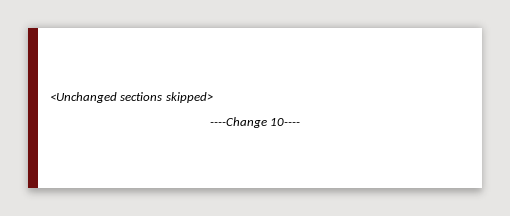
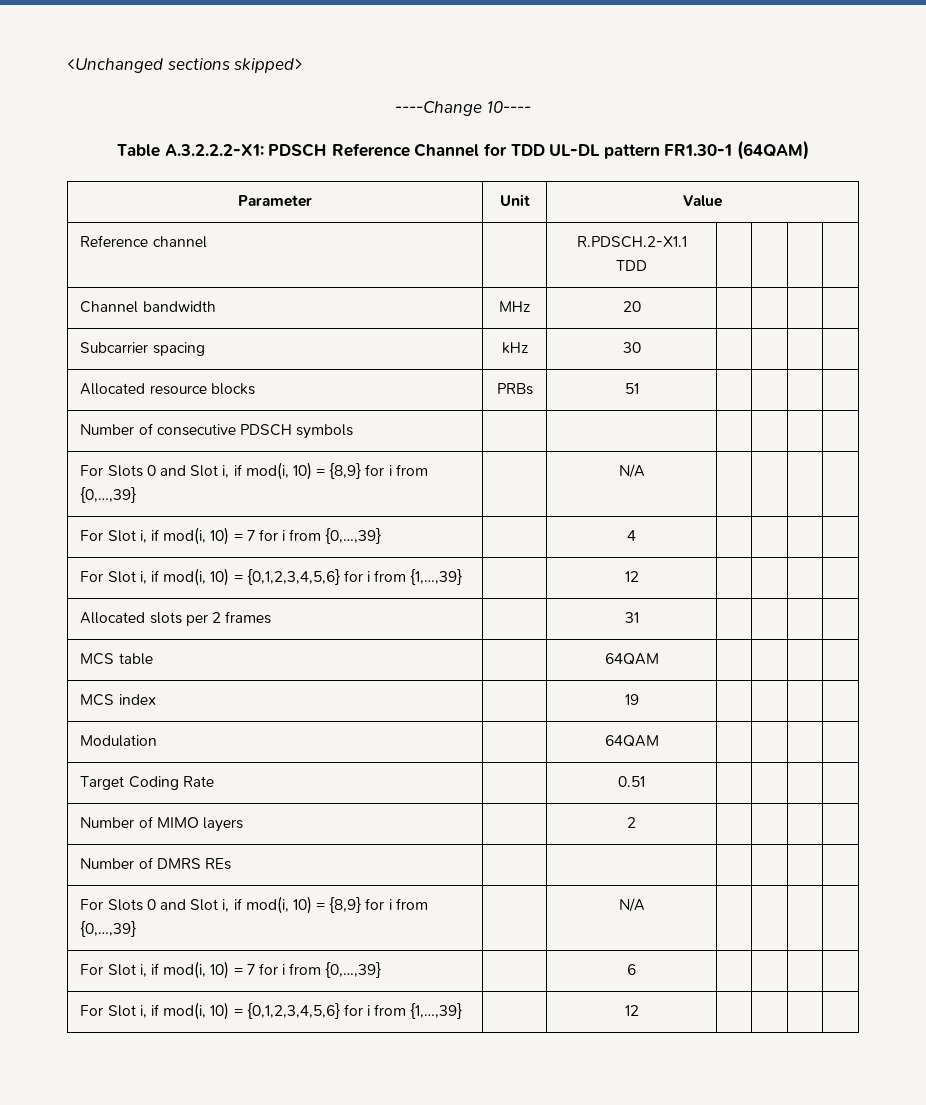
(301, 122) none -> [117,140,809,160] [238,195,312,207] [499,194,530,206] [683,195,722,207] [80,235,207,248] [576,236,687,248] [616,260,647,271] [80,301,216,313] [499,301,530,312] [622,301,641,312] [80,342,205,356] [501,342,528,354] [622,342,641,353] [80,383,255,395] [496,383,533,395] [624,383,639,394] [80,423,354,439] [80,462,428,480] [80,487,137,503] [618,464,645,478] [80,527,382,545] [627,530,636,541] [80,568,463,586] [624,571,639,582] [80,611,272,626] [624,612,639,623] [80,653,153,665] [604,653,659,665] [80,694,156,706] [624,694,639,705] [80,735,158,747] [604,735,659,747] [80,776,214,790] [618,776,645,787] [80,816,243,832] [627,817,636,828] [80,857,231,870] [80,896,428,914] [80,921,137,937] [618,898,645,912] [80,961,382,979] [627,964,636,975] [80,1002,463,1020] [624,1005,639,1016] // Table A.3.2.2.2-X1: PDSCH Reference Channel for TDD UL-DL pattern FR1.30-1 (64QAM) // Parameter | Unit | Value // Reference channel | | R.PDSCH.2-X1.1 TDD | | | | // Channel bandwidth | MHz | 20 | | | | // Subcarrier spacing | kHz | 30 | | | | // Allocated resource blocks | PRBs | 51 | | | | // Number of consecutive PDSCH symbols | | | | | | // For Slots 0 and Slot i, if mod(i, 10) = {8,9} for i from {0,…,39} | | N/A | | | | // For Slot i, if mod(i, 10) = 7 for i from {0,…,39} | | 4 | | | | // For Slot i, if mod(i, 10) = {0,1,2,3,4,5,6} for i from {1,…,39} | | 12 | | | | // Allocated slots per 2 frames | | 31 | | | | // MCS table | | 64QAM | | | | // MCS index | | 19 | | | | // Modulation | | 64QAM | | | | // Target Coding Rate | | 0.51 | | | | // Number of MIMO layers | | 2 | | | | // Number of DMRS REs | | | | | | // For Slots 0 and Slot i, if mod(i, 10) = {8,9} for i from {0,…,39} | | N/A | | | | // For Slot i, if mod(i, 10) = 7 for i from {0,…,39} | | 6 | | | | // For Slot i, if mod(i, 10) = {0,1,2,3,4,5,6} for i from {1,…,39} | | 12 | | | |

